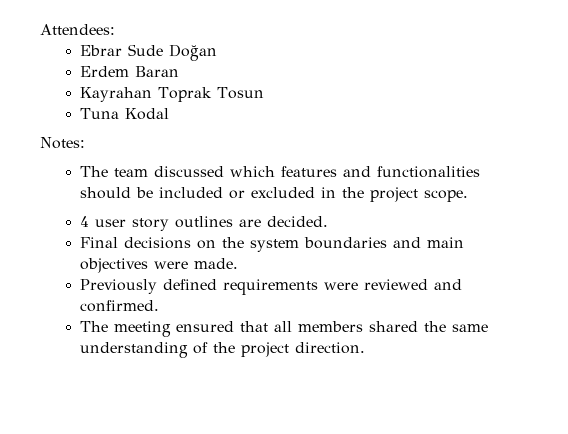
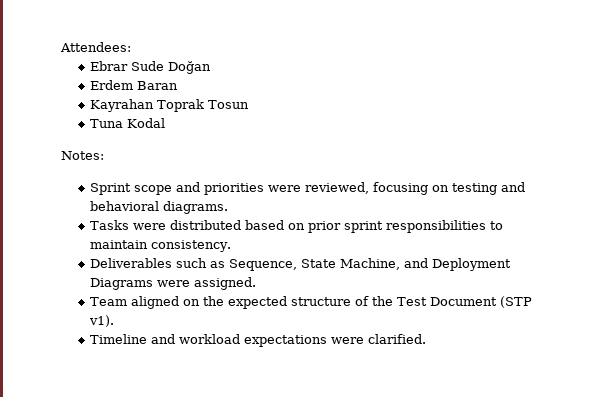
[80,166,481,178] [80,187,469,202] [80,216,329,231] [80,237,465,252] [80,258,239,273] [80,279,463,295] [80,300,160,312] [80,321,489,337] [80,342,366,358] The team discussed which features and functionalities should be included or excluded in the project scope. // 4 user story outlines are decided. // Final decisions on the system boundaries and main objectives were made. // Previously defined requirements were reviewed and confirmed. // The meeting ensured that all members shared the same understanding of the project direction. -> [90,182,526,195] [90,201,229,214] [90,220,504,233] [90,240,232,252] [90,258,512,271] [90,277,257,290] [90,296,533,309] [89,315,115,327] [90,334,427,347] Sprint scope and priorities were reviewed, focusing on testing and behavioral diagrams. // Tasks were distributed based on prior sprint responsibilities to maintain consistency. // Deliverables such as Sequence, State Machine, and Deployment Diagrams were assigned. // Team aligned on the expected structure of the Test Document (STP v1). // Timeline and workload expectations were clarified.

